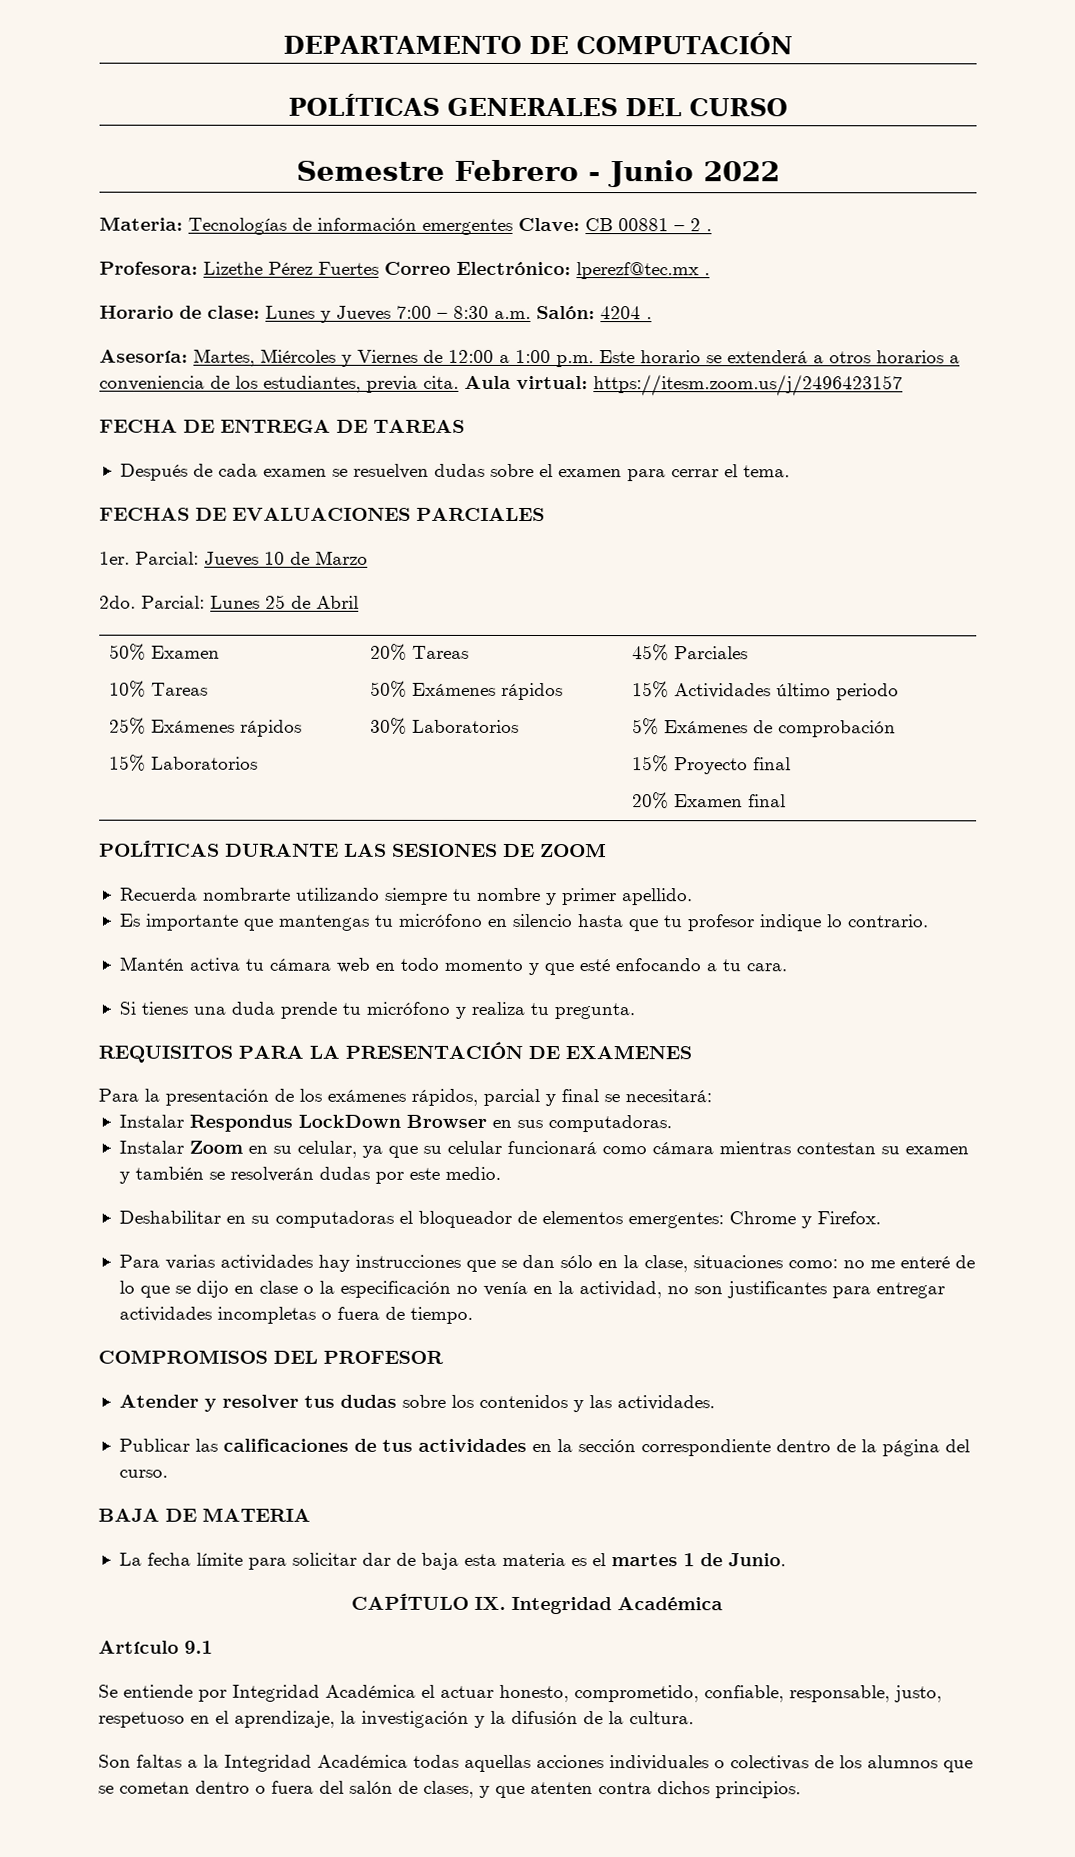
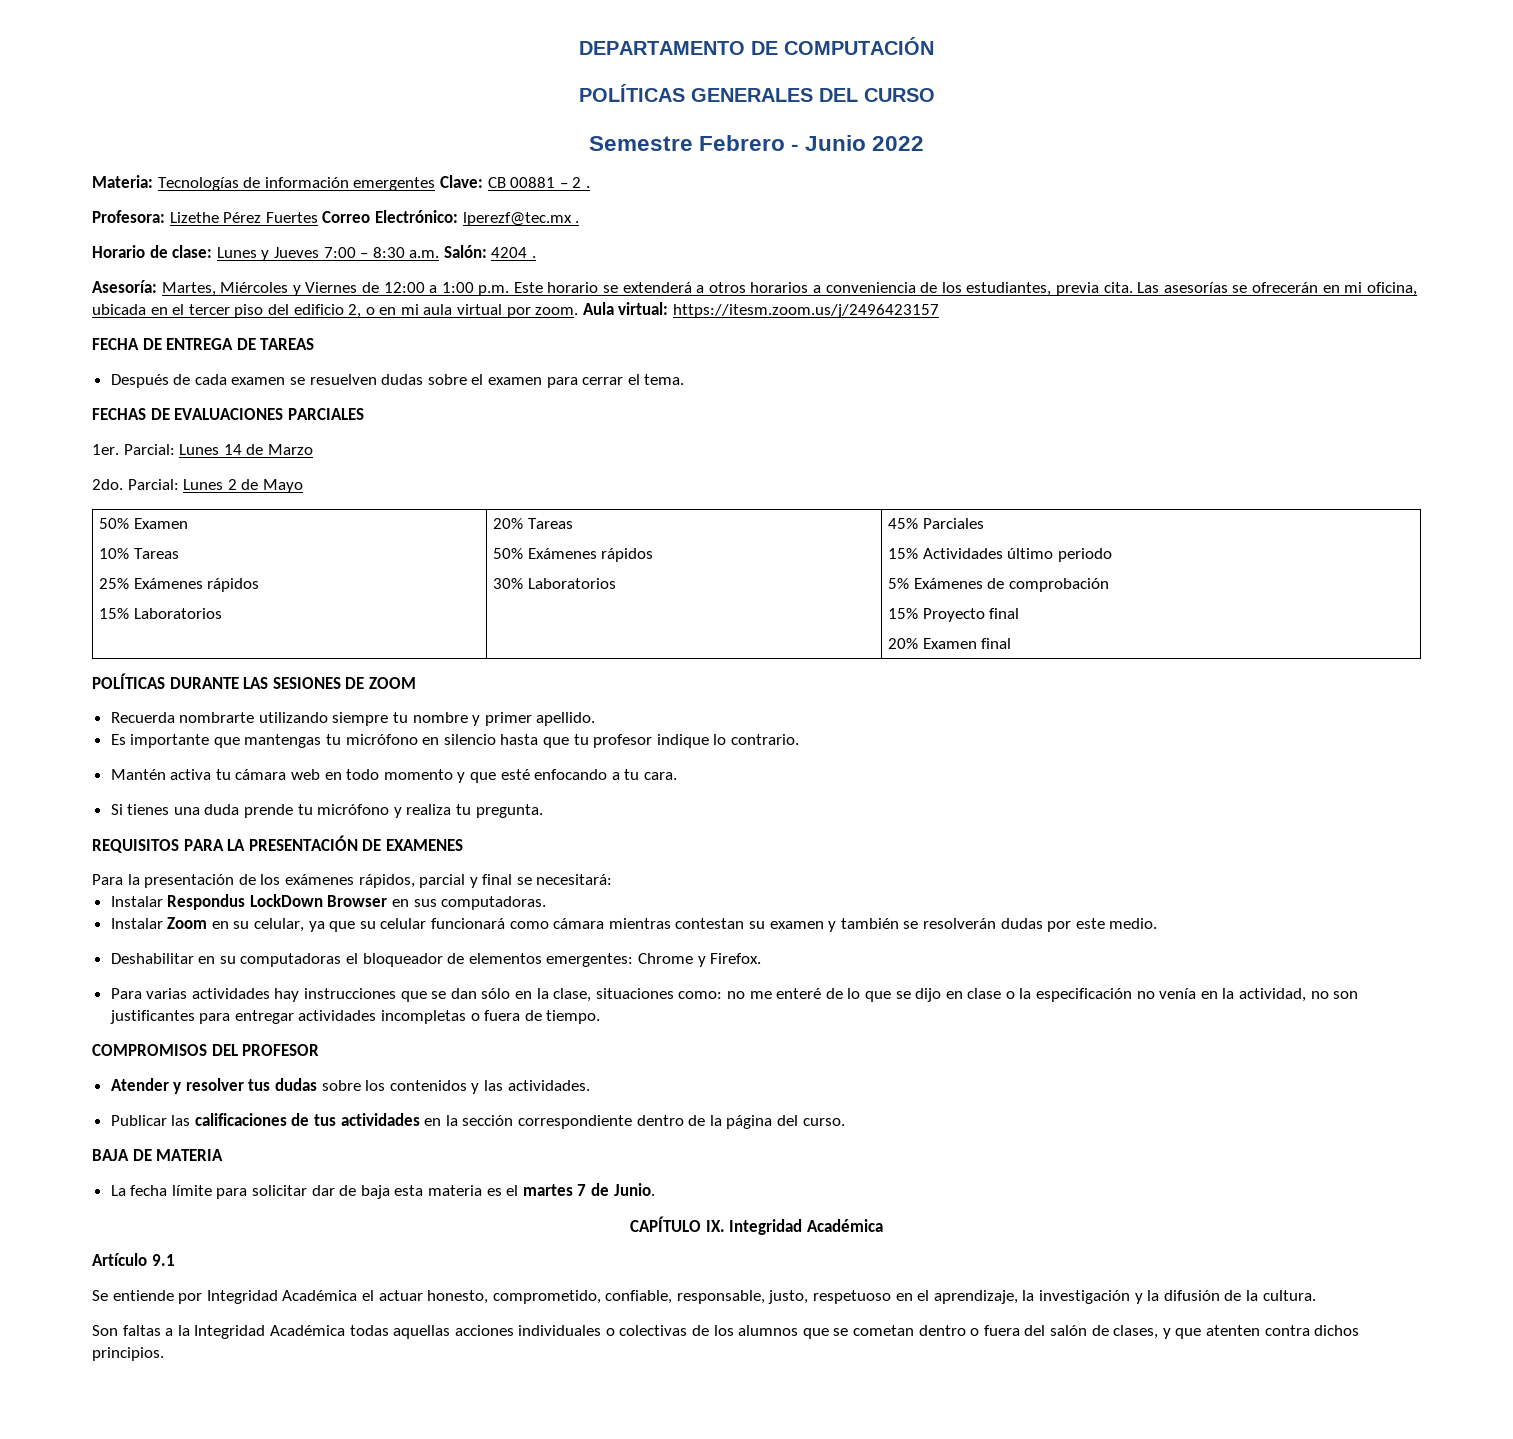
(459, 382) none -> [1137,282,1417,296] [92,304,579,318] Las asesorías se ofrecerán en mi oficina, ubicada en el tercer piso del edificio 2, o en mi aula virtual por zoom.
[204,551,285,567] Jueves 10 -> [179,444,242,455] Lunes 14
[265,594,359,609] 25 de Abril -> [227,479,303,493] 2 de Mayo
[682,1553,695,1567] 1 -> [577,1184,587,1196] 7

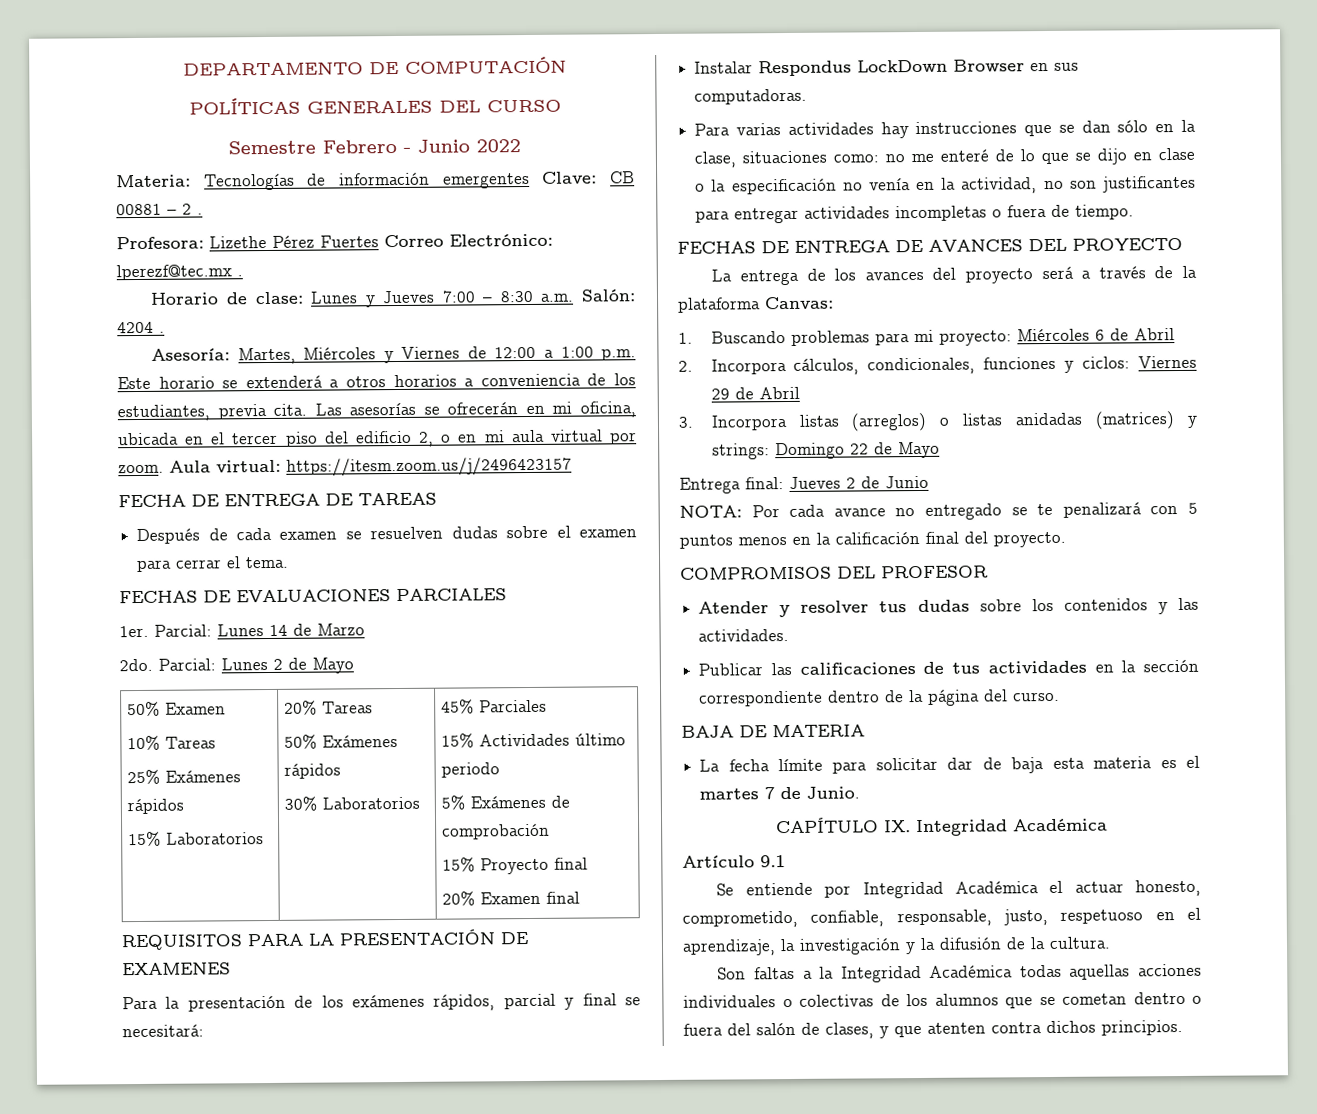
[92,673,416,689] [110,712,596,726] [110,734,799,748] [110,769,677,783] [110,804,543,818] // POLÍTICAS DURANTE LAS SESIONES DE ZOOM // Recuerda nombrarte utilizando siempre tu nombre y primer apellido. // Es importante que mantengas tu micrófono en silencio hasta que tu profesor indique lo contrario. // Mantén activa tu cámara web en todo momento y que esté enfocando a tu cara. // Si tienes una duda prende tu micrófono y realiza tu pregunta. -> (581, 897) none
[110,917,1158,932] [110,953,762,967] // Instalar Zoom en su celular, ya que su celular funcionará como cámara mientras contestan su examen y también se resolverán dudas por este medio. // Deshabilitar en su computadoras el bloqueador de elementos emergentes: Chrome y Firefox. -> (808, 96) none
(601, 1017) none -> [677,237,1183,254] [711,265,1197,286] [678,296,834,313] [678,328,1175,346] [678,355,1197,375] [710,386,800,400] [678,411,1198,432] [711,441,940,460] [679,475,929,494] [679,502,1198,520] [679,531,1066,549] // FECHAS DE ENTREGA DE AVANCES DEL PROYECTO // La entrega de los avances del proyecto será a través de la plataforma Canvas: // 1. Buscando problemas para mi proyecto: Miércoles 6 de Abril // 2. Incorpora cálculos, condicionales, funciones y ciclos: Viernes 29 de Abril // 3. Incorpora listas (arreglos) o listas anidadas (matrices) y strings: Domingo 22 de Mayo // Entrega final: Jueves 2 de Junio // NOTA: Por cada avance no entregado se te penalizará con 5 puntos menos en la calificación final del proyecto.

